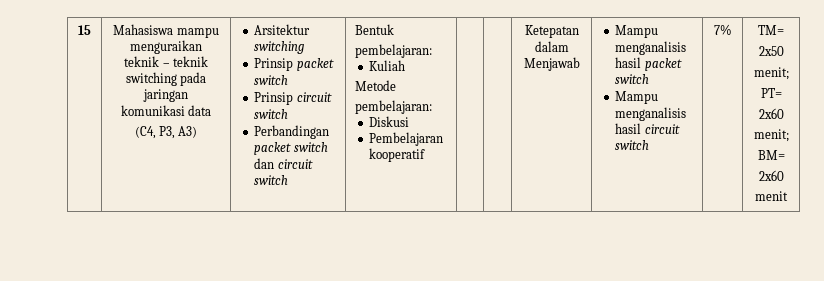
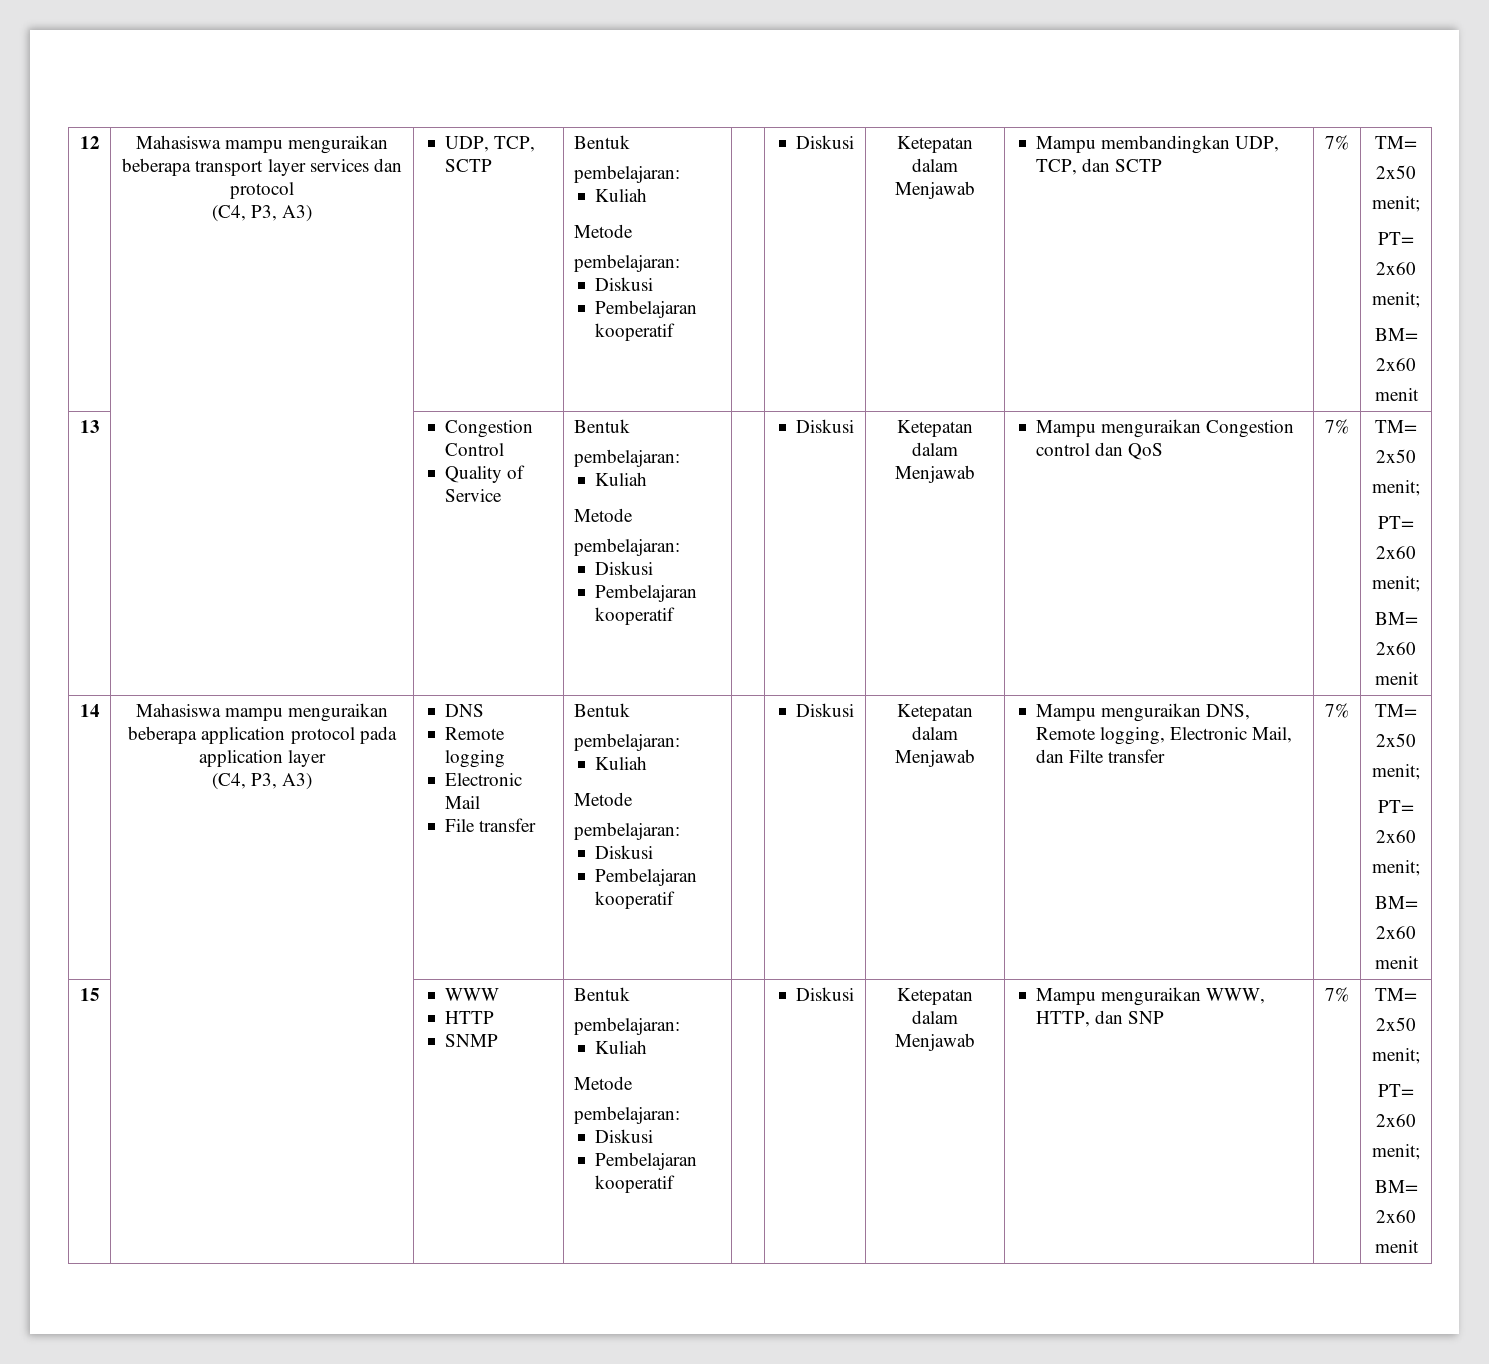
[78,25,91,35] [113,24,219,38] [130,40,202,54] [124,56,208,67] [125,72,207,86] [143,89,188,102] [120,105,212,116] [134,126,198,139] [254,24,311,35] [254,41,305,54] [254,58,334,71] [254,75,289,85] [254,92,332,105] [254,109,289,119] [254,125,330,139] [254,142,328,155] [254,158,313,169] [254,175,289,185] [355,24,395,35] [355,44,433,58] [369,60,406,71] [355,80,397,91] [355,100,433,114] [369,116,410,127] [369,132,444,146] [369,148,426,162] [524,25,579,38] [534,41,569,52] [523,57,580,71] [615,25,659,38] [615,41,687,55] [615,57,682,71] [615,74,650,84] [615,91,659,104] [615,107,687,121] [615,123,680,134] [615,140,650,150] 15 | Mahasiswa mampu menguraikan teknik – teknik switching pada jaringan komunikasi data // (C4, P3, A3) | Arsitektur switching // Prinsip packet switch // Prinsip circuit switch // Perbandingan packet switch dan circuit switch | Bentuk // pembelajaran: // Kuliah // Metode // pembelajaran: // Diskusi // Pembelajaran kooperatif | | | Ketepatan dalam Menjawab | Mampu menganalisis hasil packet switch // Mampu menganalisis hasil circuit switch -> [79,136,100,149] [135,135,389,154] [122,158,402,176] [230,182,294,199] [211,205,313,222] [444,136,535,152] [444,159,492,172] [573,135,630,149] [573,165,680,183] [594,188,647,202] [573,224,633,238] [573,254,680,272] [594,277,653,291] [594,300,697,318] [594,323,675,341] [795,135,854,149] [897,136,973,153] [912,158,958,172] [895,181,975,199] [1035,135,1280,154] [1035,158,1163,175] 12 | Mahasiswa mampu menguraikan beberapa transport layer services dan protocol // (C4, P3, A3) | UDP, TCP, SCTP | Bentuk // pembelajaran: // Kuliah // Metode // pembelajaran: // Diskusi // Pembelajaran kooperatif | | Diskusi | Ketepatan dalam Menjawab | Mampu membandingkan UDP, TCP, dan SCTP
(788, 196) none -> [79,420,100,433] [444,420,533,438] [444,443,504,456] [444,465,525,483] [444,489,502,502] [573,419,630,433] [573,449,680,467] [594,472,647,486] [573,508,633,522] [573,538,680,556] [594,561,653,575] [594,584,697,602] [594,607,675,625] [795,419,854,433] [897,420,973,437] [912,442,958,456] [895,465,975,483] [1035,419,1295,438] [1035,442,1164,460] [1325,419,1349,434] [1375,420,1417,433] [1376,449,1416,463] [1372,480,1420,496] [1378,516,1414,529] [1376,546,1416,559] [1372,576,1420,592] [1374,612,1418,625] [1376,642,1416,655] [1374,672,1419,685] [79,704,100,717] [135,703,389,722] [128,726,397,744] [198,750,327,767] [211,773,313,790] [444,704,484,717] [444,727,505,740] [444,750,505,768] [444,773,522,786] [444,796,480,809] [444,818,536,832] [573,703,630,717] [573,733,680,751] [594,756,647,770] [573,792,633,806] [573,822,680,840] [594,845,653,859] [594,868,697,886] [594,891,675,909] [795,703,854,717] [897,704,973,721] [912,726,958,740] [895,749,975,767] [1035,703,1251,722] [1035,727,1293,745] [1035,749,1166,763] [1325,703,1349,718] [1375,704,1417,717] [1376,733,1416,747] [1372,764,1420,780] [1378,800,1414,813] [1376,830,1416,843] [1372,860,1420,876] [1374,896,1418,909] [1376,926,1416,939] [1374,956,1419,969] [79,988,100,1001] [444,988,499,1001] [444,1011,494,1024] [444,1034,498,1047] [573,987,630,1001] [573,1017,680,1035] [594,1040,647,1054] [573,1076,633,1090] [573,1106,680,1124] [594,1129,653,1143] [594,1152,697,1170] [594,1175,675,1193] [795,987,854,1001] [897,988,973,1005] [912,1010,958,1024] [895,1033,975,1051] [1035,987,1266,1006] [1035,1010,1165,1027] [1325,987,1349,1002] [1375,988,1417,1001] [1376,1017,1416,1031] [1372,1048,1420,1064] [1378,1084,1414,1097] [1376,1114,1416,1127] [1372,1144,1420,1160] [1374,1180,1418,1193] [1376,1210,1416,1223] [1374,1240,1419,1253] // 13 | | Congestion Control // Quality of Service | Bentuk // pembelajaran: // Kuliah // Metode // pembelajaran: // Diskusi // Pembelajaran kooperatif | | Diskusi | Ketepatan dalam Menjawab | Mampu menguraikan Congestion control dan QoS | 7% | TM= // 2x50 // menit; // PT= // 2x60 // menit; // BM= // 2x60 // menit // 14 | Mahasiswa mampu menguraikan beberapa application protocol pada application layer // (C4, P3, A3) | DNS // Remote logging // Electronic Mail // File transfer | Bentuk // pembelajaran: // Kuliah // Metode // pembelajaran: // Diskusi // Pembelajaran kooperatif | | Diskusi | Ketepatan dalam Menjawab | Mampu menguraikan DNS, Remote logging, Electronic Mail, dan Filte transfer | 7% | TM= // 2x50 // menit; // PT= // 2x60 // menit; // BM= // 2x60 // menit // 15 | | WWW // HTTP // SNMP | Bentuk // pembelajaran: // Kuliah // Metode // pembelajaran: // Diskusi // Pembelajaran kooperatif | | Diskusi | Ketepatan dalam Menjawab | Mampu menguraikan WWW, HTTP, dan SNP | 7% | TM= // 2x50 // menit; // PT= // 2x60 // menit; // BM= // 2x60 // menit

